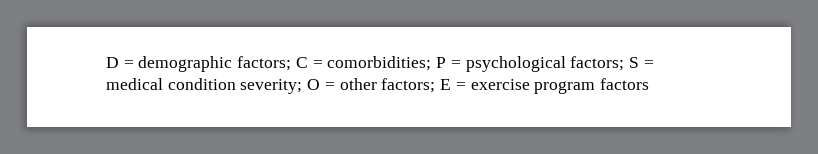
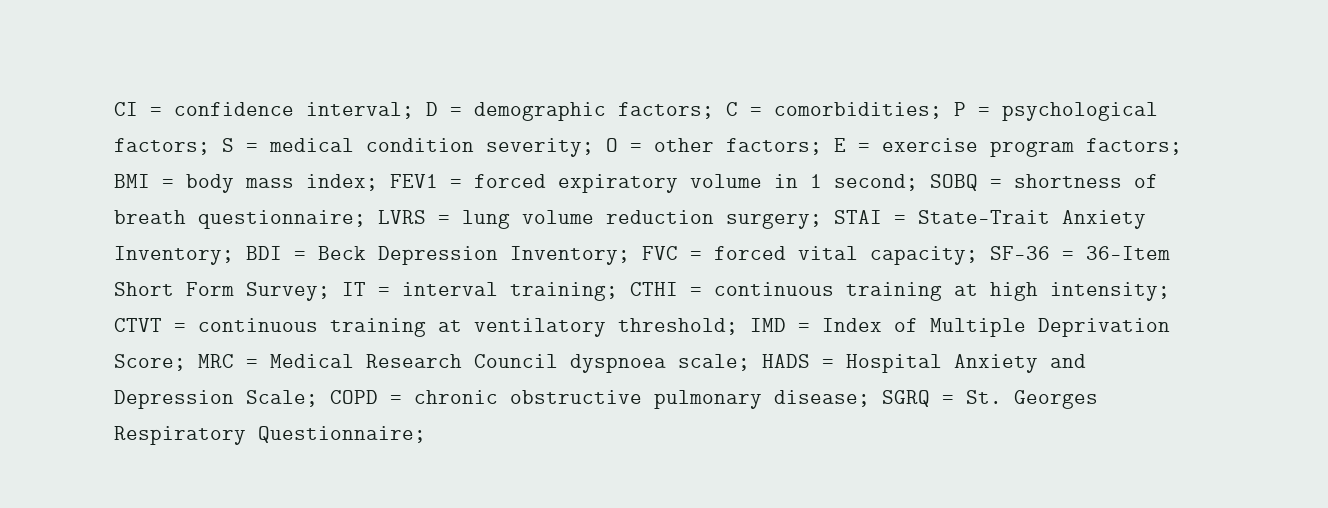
(106, 62) none -> [114,102,414,119] CI = confidence interval;
[599,78,649,90] factors -> [1086,138,1182,155] [114,174,1158,193] [114,210,1146,229] [114,246,1170,265] [114,282,1170,301] [114,318,1170,337] [114,354,1086,373] [114,390,1098,409] [114,426,426,445] factors; BMI = body mass index; FEV1 = forced expiratory volume in 1 second; SOBQ = shortness of breath questionnaire; LVRS = lung volume reduction surgery; STAI = State-Trait Anxiety Inventory; BDI = Beck Depression Inventory; FVC = forced vital capacity; SF-36 = 36-Item Short Form Survey; IT = interval training; CTHI = continuous training at high intensity; CTVT = continuous training at ventilatory threshold; IMD = Index of Multiple Deprivation Score; MRC = Medical Research Council dyspnoea scale; HADS = Hospital Anxiety and Depression Scale; COPD = chronic obstructive pulmonary disease; SGRQ = St. Georges Respiratory Questionnaire;

